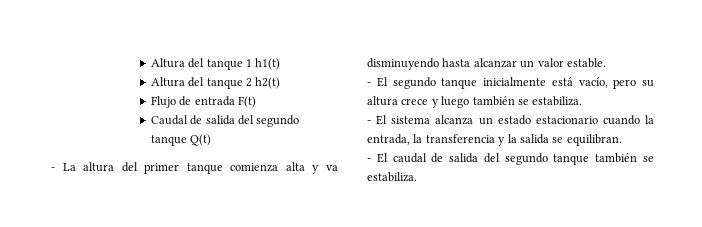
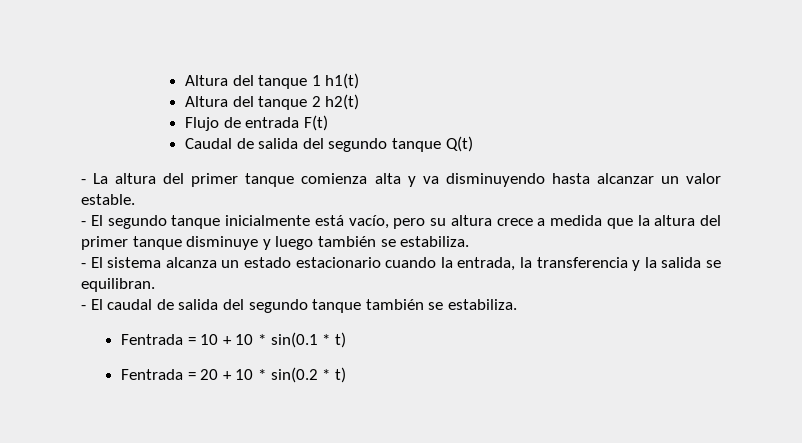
(429, 101) none -> [537,215,721,229] [81,236,259,250] a medida que la altura del primer tanque disminuye
(417, 177) none -> [121,332,346,348] [121,367,346,383] // Fentrada = 10 + 10 * sin(0.1 * t) // Fentrada = 20 + 10 * sin(0.2 * t)

